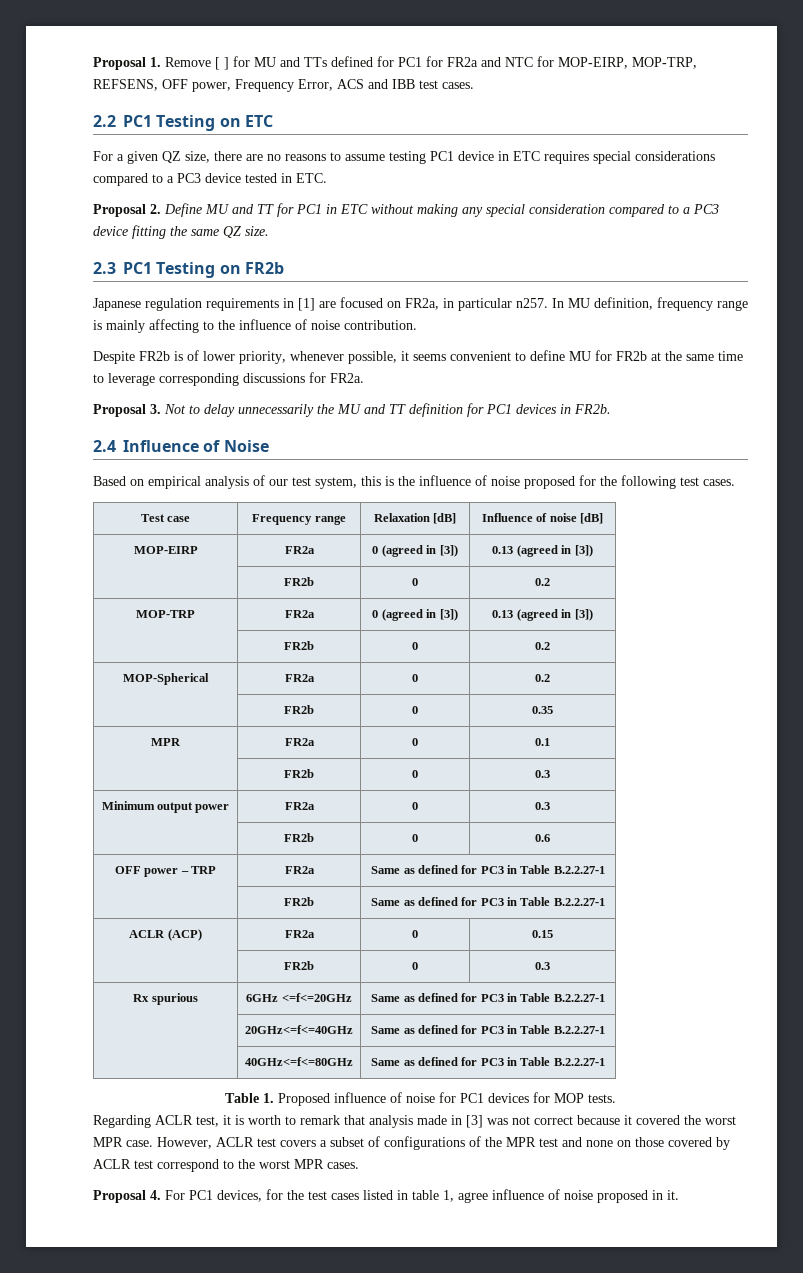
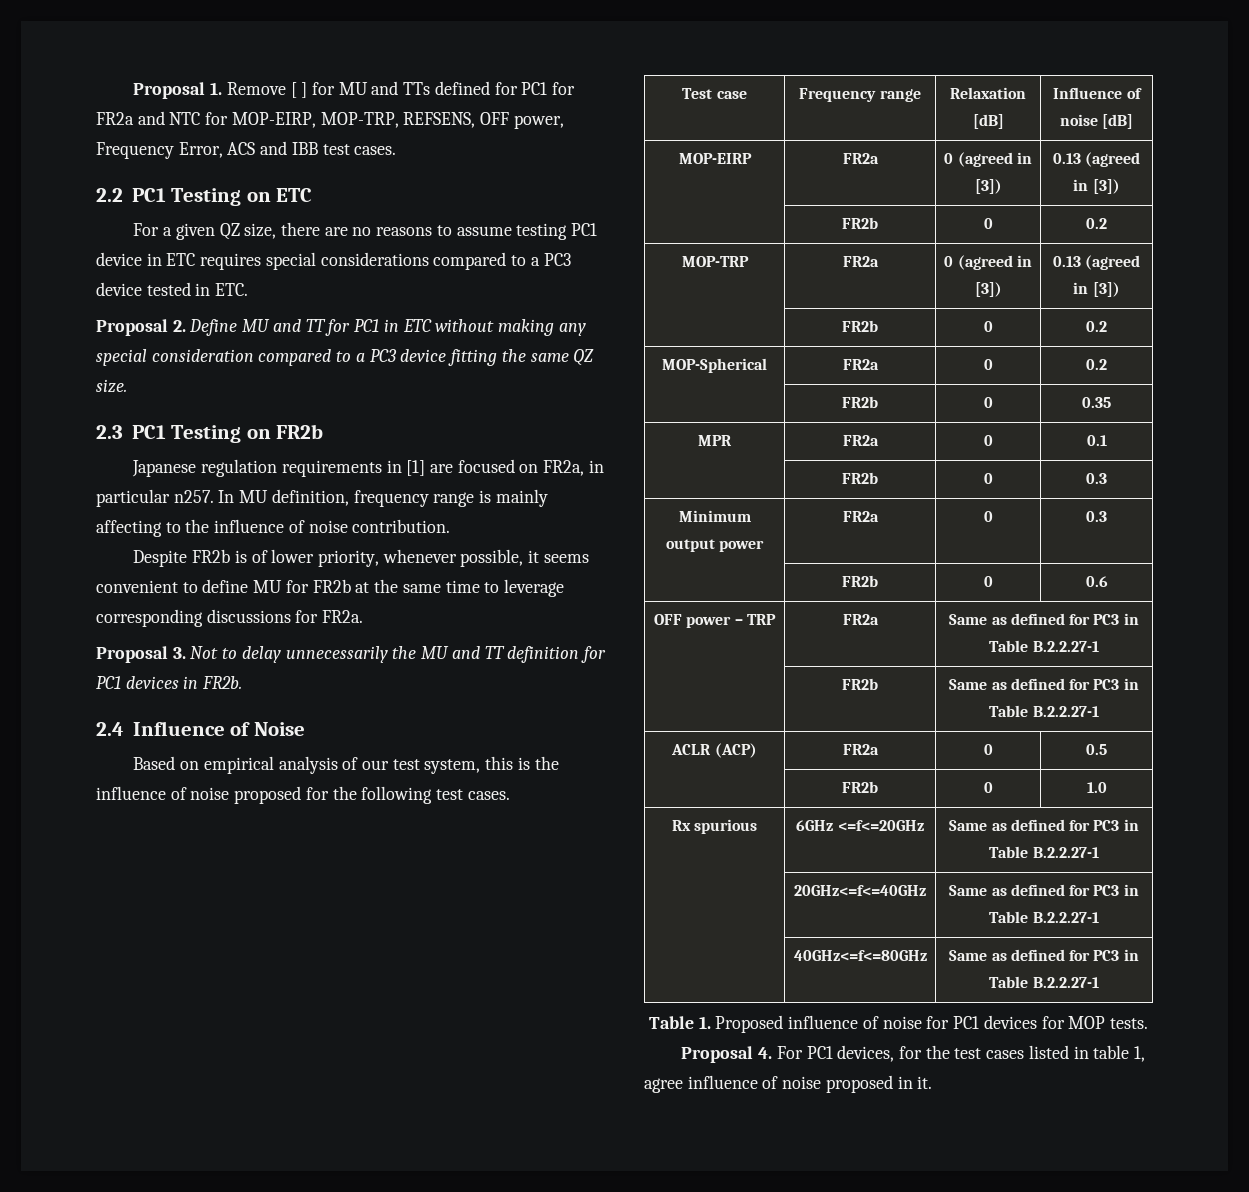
[532,930,553,938] [284,961,314,970] [412,962,418,970] [535,962,550,970] 0.15 // | FR2b | 0 | 0.3 -> [1086,744,1107,755] [842,781,878,793] [983,782,993,793] [1086,782,1107,793] 0.5 // | FR2b | 0 | 1.0
[93,1115,736,1128] [93,1136,730,1150] [93,1159,359,1172] // Regarding ACLR test, it is worth to remark that analysis made in [3] was not correct because it covered the worst MPR case. However, ACLR test covers a subset of configurations of the MPR test and none on those covered by ACLR test correspond to the worst MPR cases. -> (1148, 1023) none

